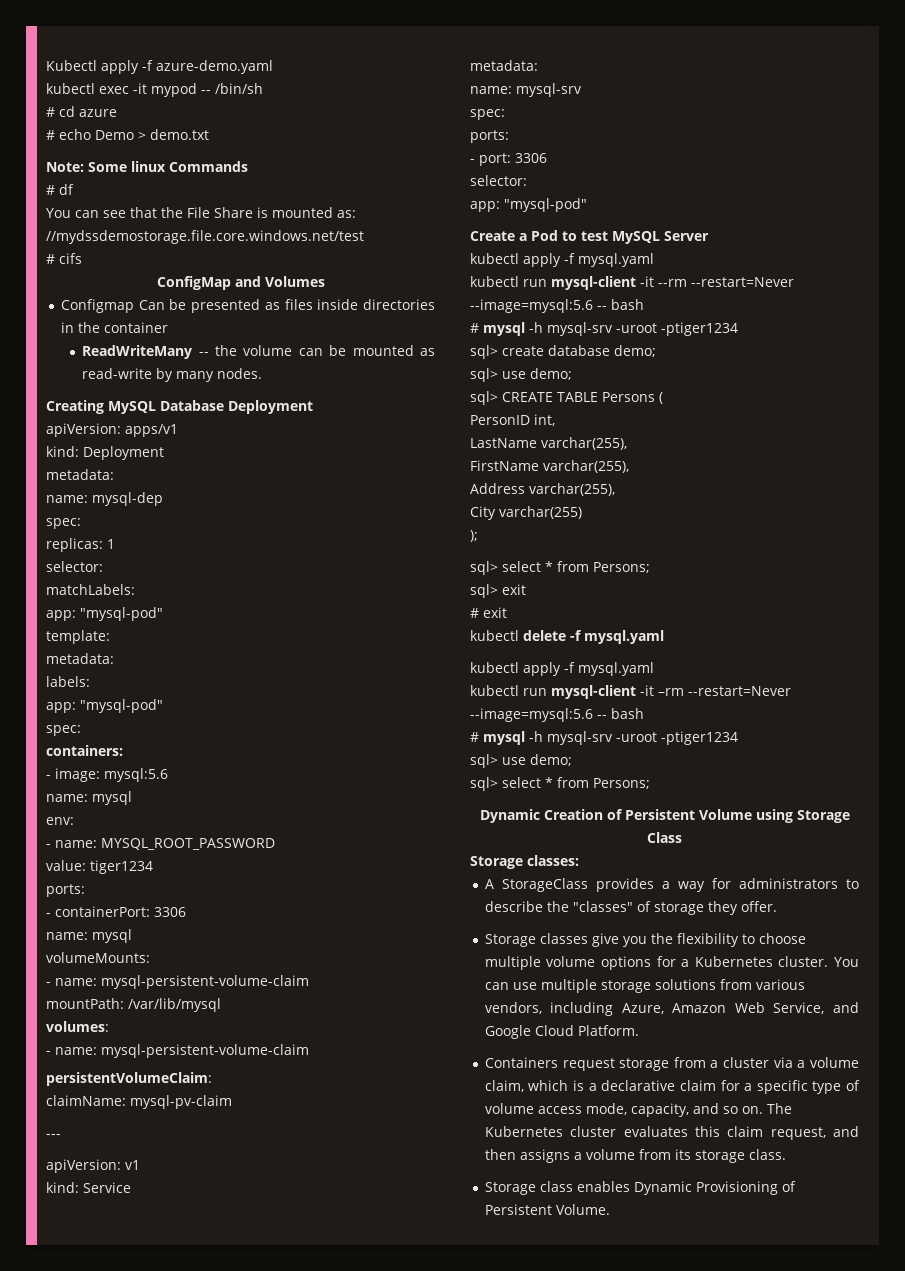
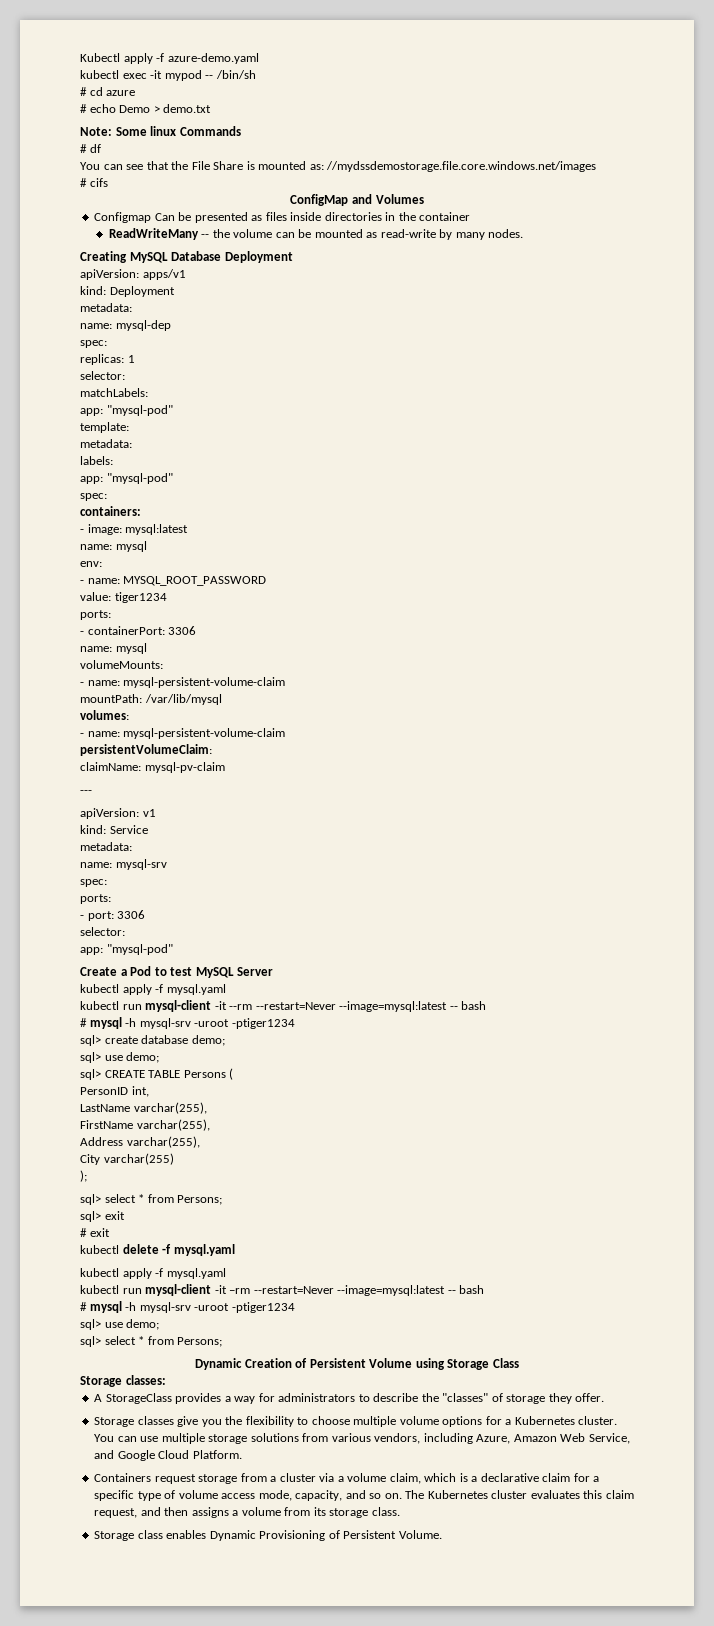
[46,230,364,244] //mydssdemostorage.file.core.windows.net/test -> [326,161,597,172] //mydssdemostorage.file.core.windows.net/images
[104,768,168,782] mysql:5.6 -> [125,524,189,535] mysql:latest
[470,299,593,313] --image=mysql:5.6 -> [339,1001,448,1012] --image=mysql:latest
[470,708,593,722] --image=mysql:5.6 -> [337,1285,446,1296] --image=mysql:latest

